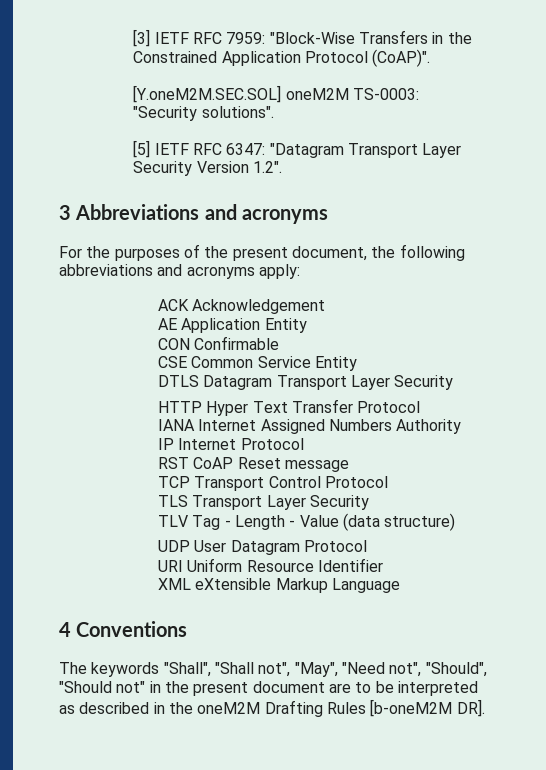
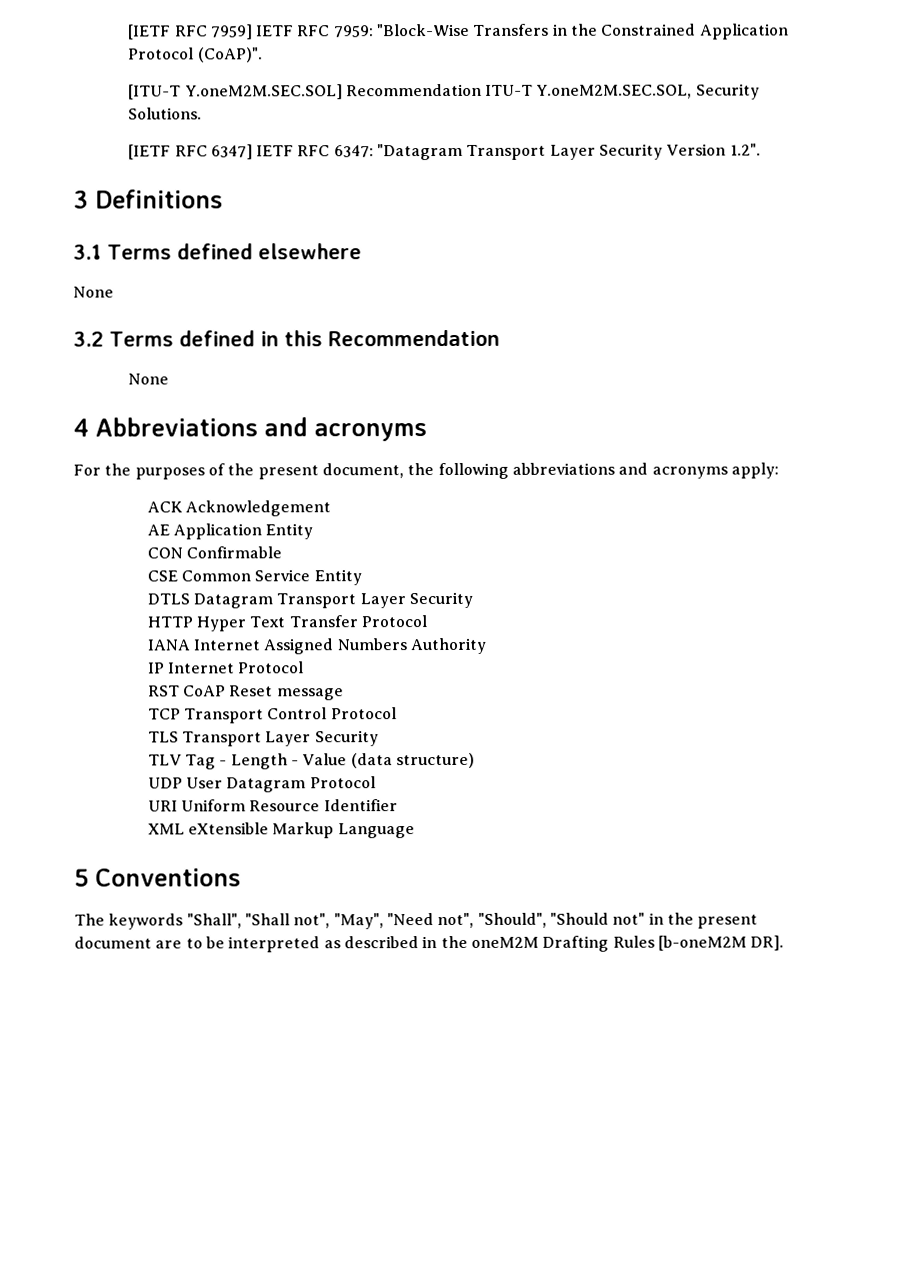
[133,29,151,47] [3] -> [128,24,253,40] [IETF RFC 7959]
[133,85,419,103] [133,106,274,121] [133,140,151,158] [Y.oneM2M.SEC.SOL] oneM2M TS-0003: "Security solutions". // [5] -> [128,83,760,100] [128,107,203,120] [128,144,253,160] [ITU-T Y.oneM2M.SEC.SOL] Recommendation ITU-T Y.oneM2M.SEC.SOL, Security Solutions. // [IETF RFC 6347]
(71, 212) none -> [95,189,223,209] [73,243,362,260] [73,286,114,298] [73,329,500,347] [128,373,170,385] [73,418,89,437] Definitions // 3.1 Terms defined elsewhere // None // 3.2 Terms defined in this Recommendation // None // 4
[59,622,71,637] 4 -> [74,868,89,887] 5

